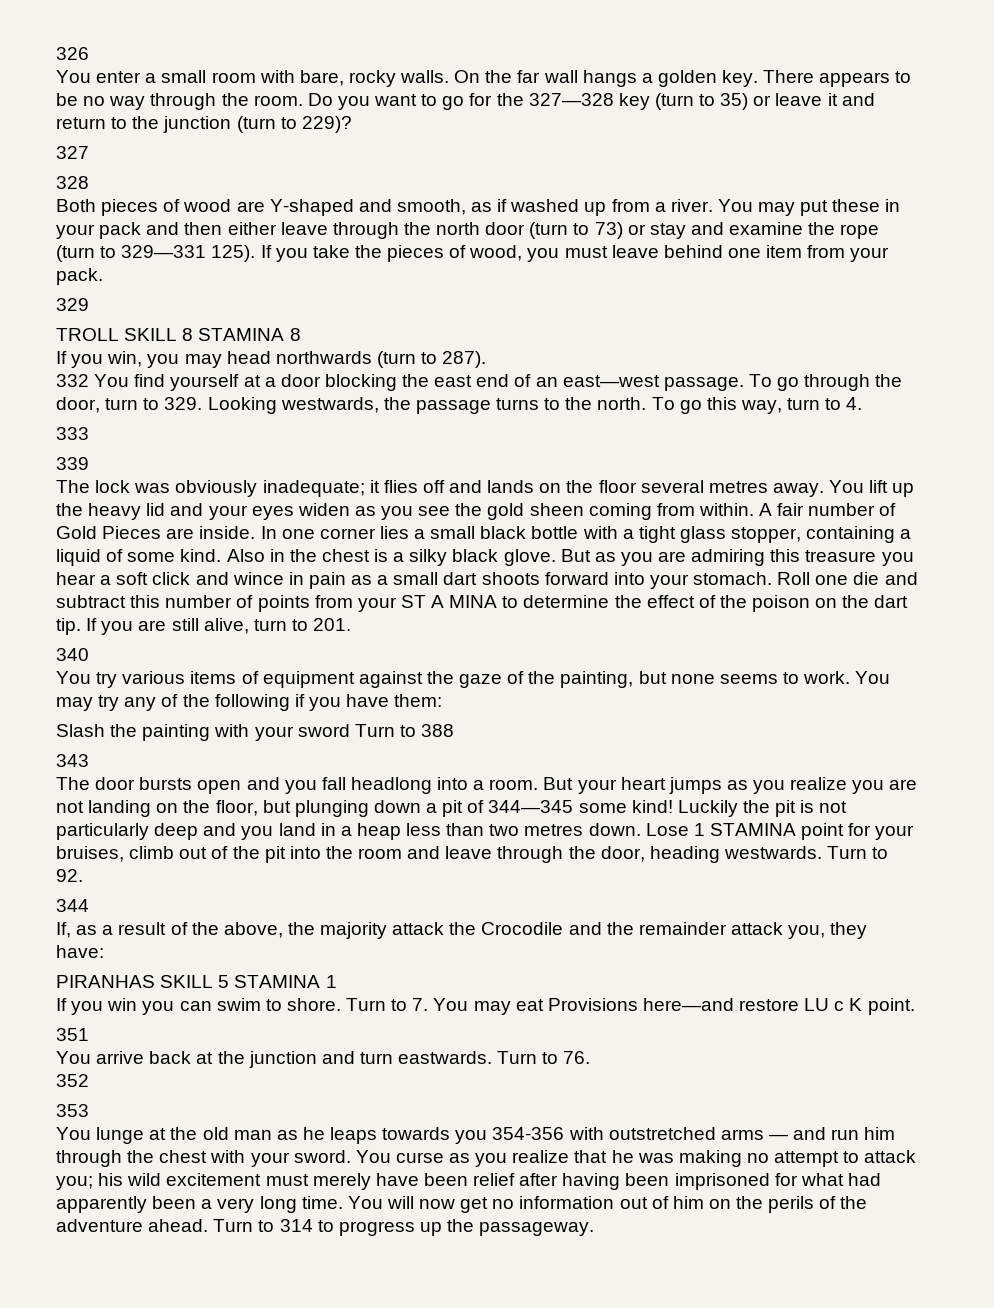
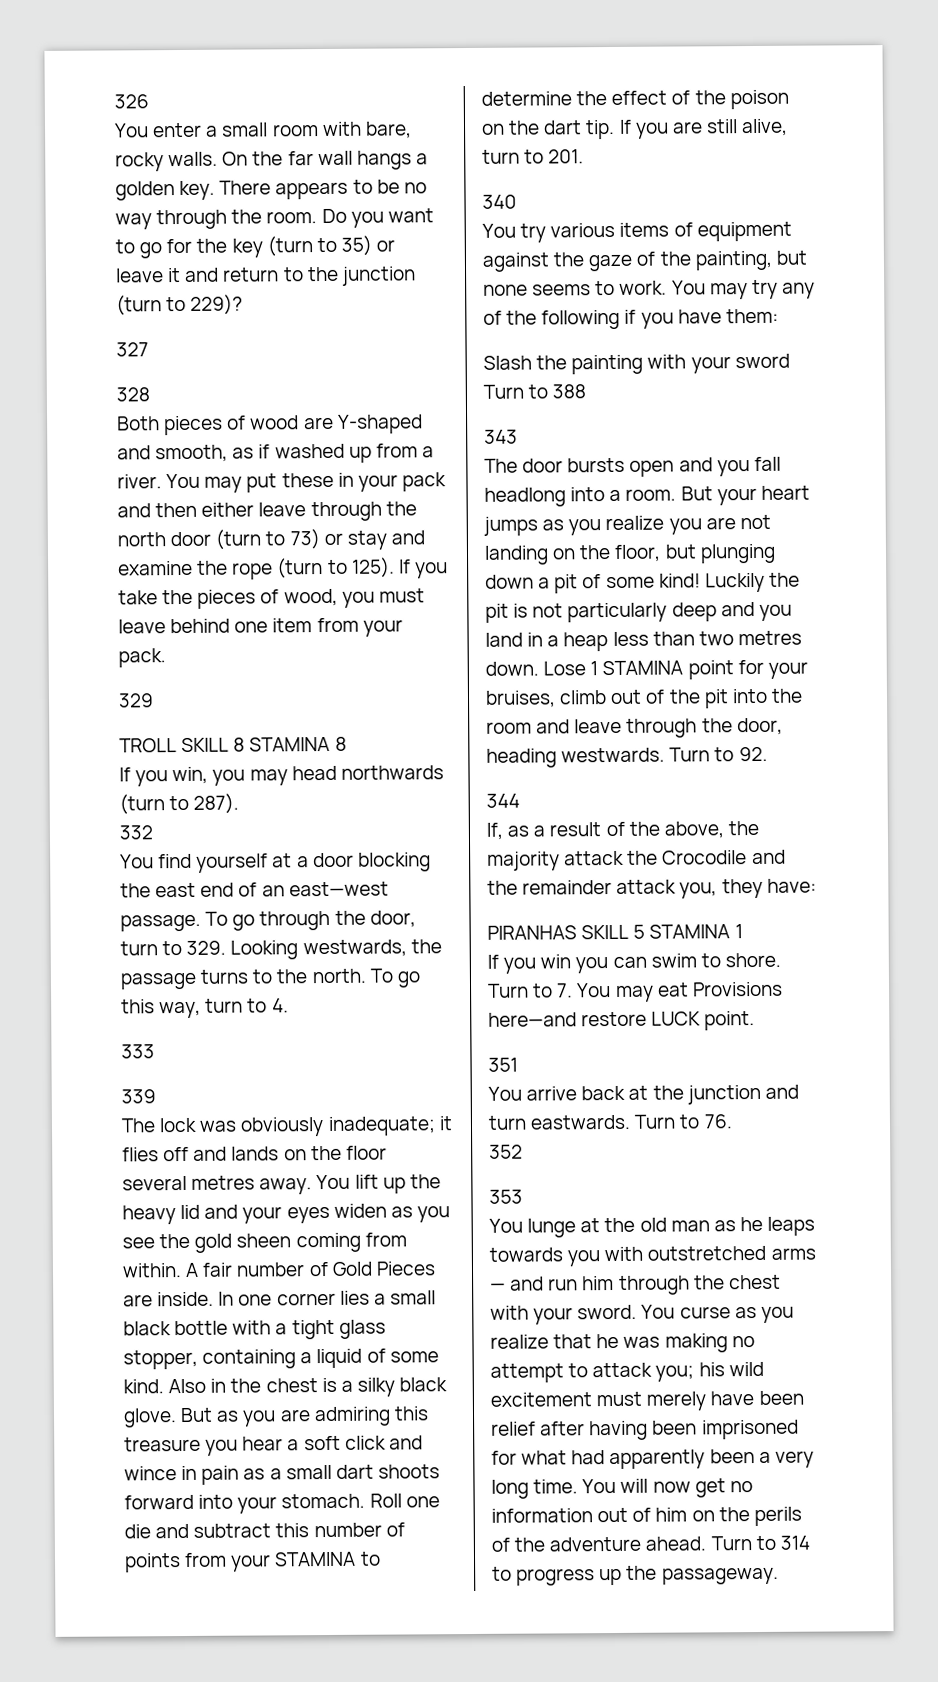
[528,93,614,106] 327—328 -> (228, 245) none
[121,245,207,258] 329—331 -> (348, 566) none
(89, 380) none -> (153, 832) //
[400,595,498,608] ST A MINA -> [274,1551,357,1567] STAMINA
[488,800,574,813] 344—345 -> (602, 581) none
[804,998,863,1011] LU c K -> [651,1011,702,1026] LUCK
[492,1127,565,1140] 354-356 -> (601, 1258) none

